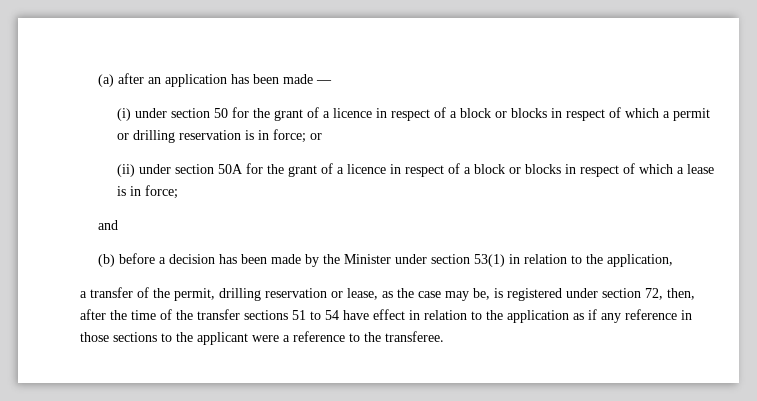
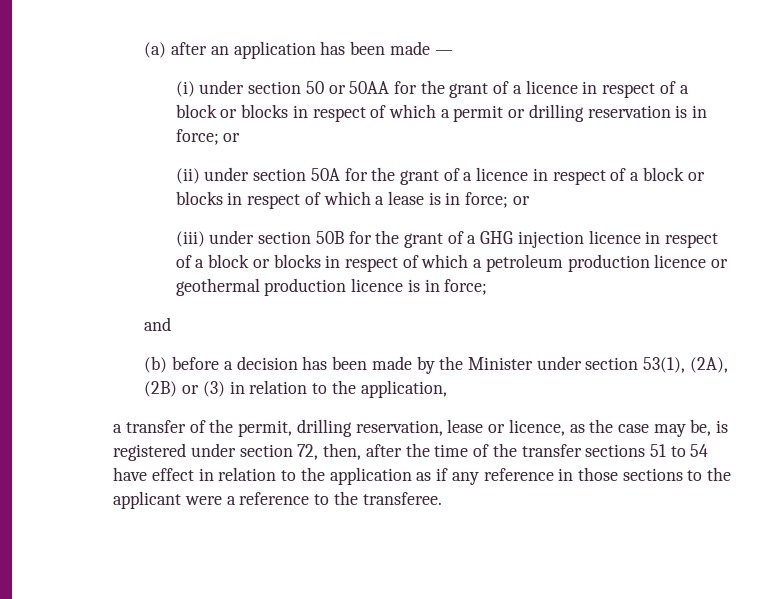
(228, 113) none -> [328,81,390,94] or 50AA
(178, 192) none -> [512,196,530,205] [175,230,719,248] [175,254,729,272] [175,278,488,296] or // (iii) under section 50B for the grant of a GHG injection licence in respect of a block or blocks in respect of which a petroleum production licence or geothermal production licence is in force;
[474,254,506,267] 53(1) -> [643,357,728,373] [144,381,225,397] 53(1), (2A), (2B) or (3)
[264,288,378,300] reservation or lease, -> [355,419,565,436] reservation, lease or licence,

